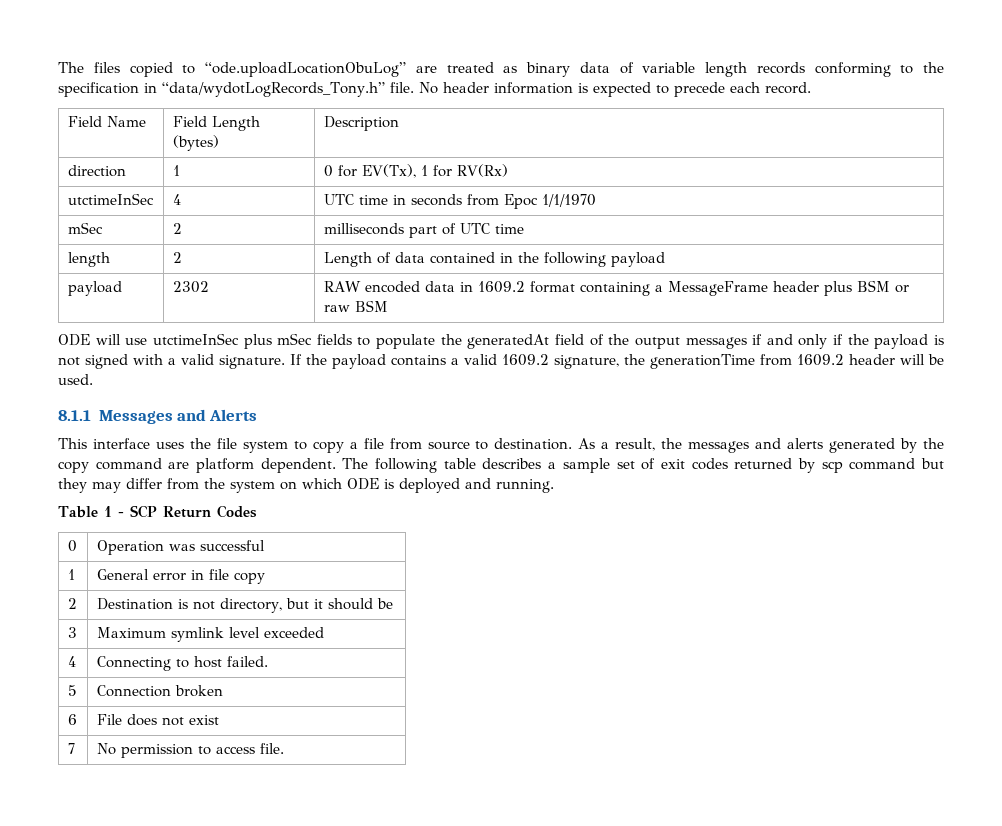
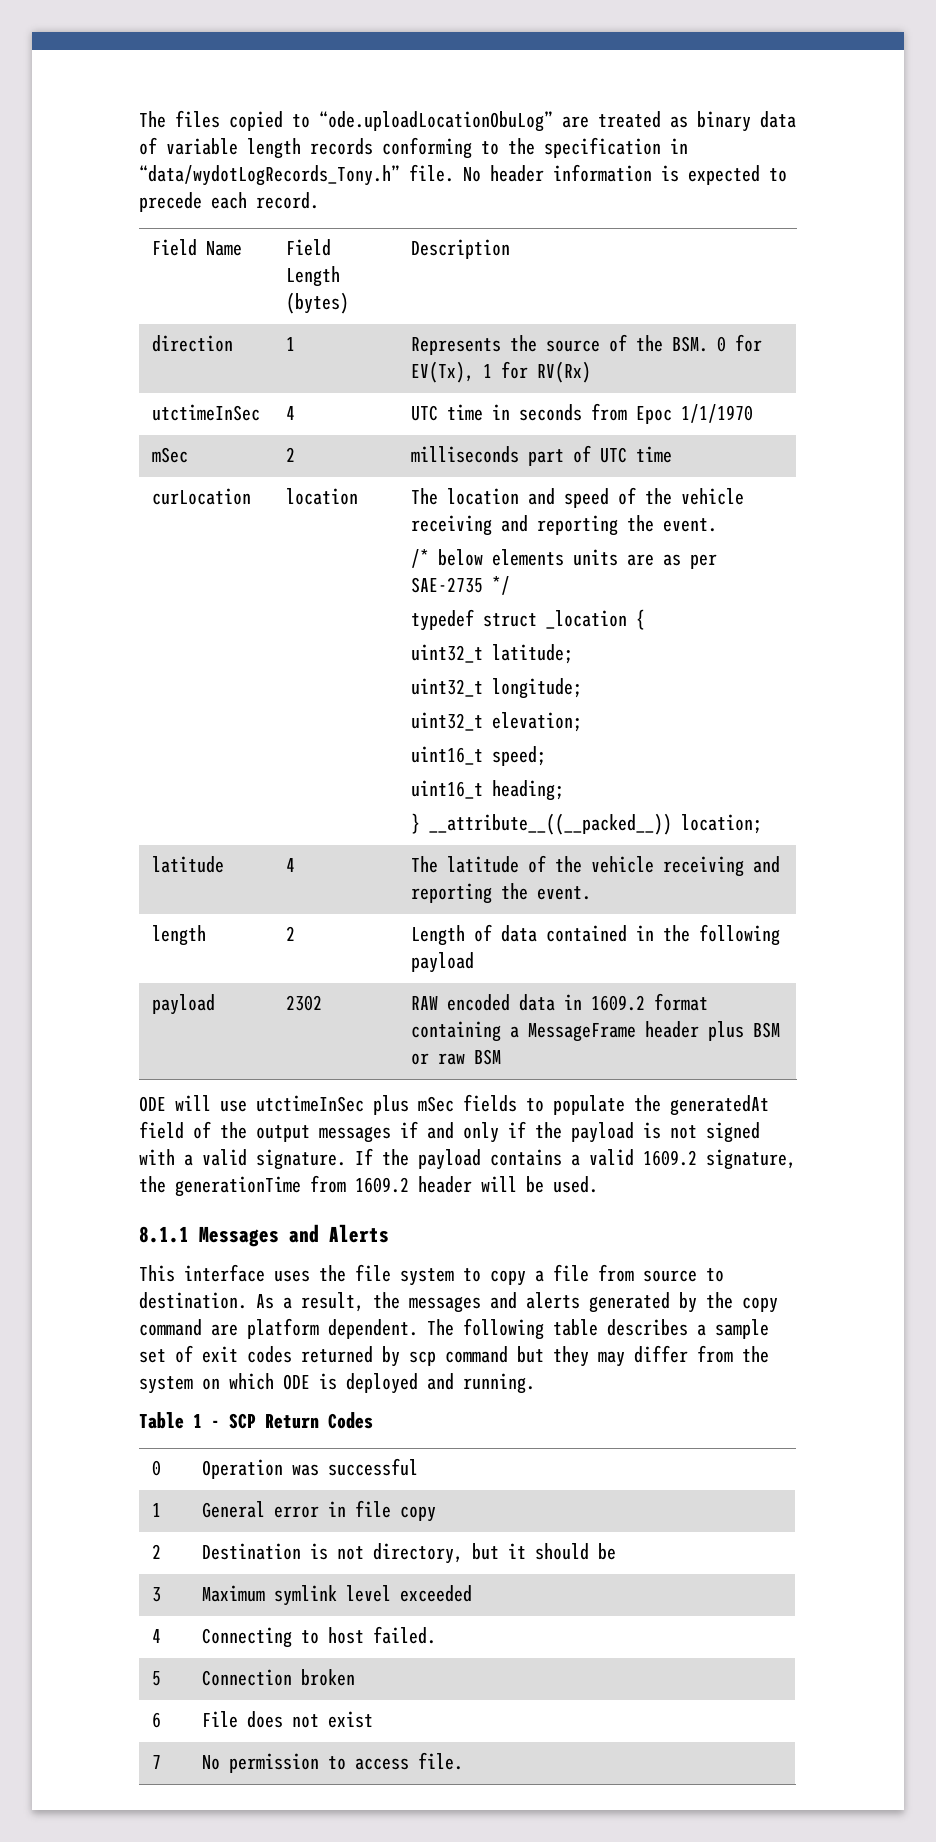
(180, 170) none -> [410,334,708,355] Represents the source of the BSM.
(524, 229) none -> [151,488,251,505] [285,488,358,505] [410,487,744,508] [410,515,717,536] [410,549,717,569] [410,576,510,595] [410,609,645,631] [410,644,573,664] [410,678,582,699] [410,712,582,732] [410,746,546,766] [410,780,564,801] [410,813,762,835] [151,856,224,873] [285,858,295,872] [410,855,780,877] [410,883,591,904] // curLocation | location | The location and speed of the vehicle receiving and reporting the event. // /* below elements units are as per SAE-2735 */ // typedef struct _location { // uint32_t latitude; // uint32_t longitude; // uint32_t elevation; // uint16_t speed; // uint16_t heading; // } __attribute__((__packed__)) location; // latitude | 4 | The latitude of the vehicle receiving and reporting the event.

